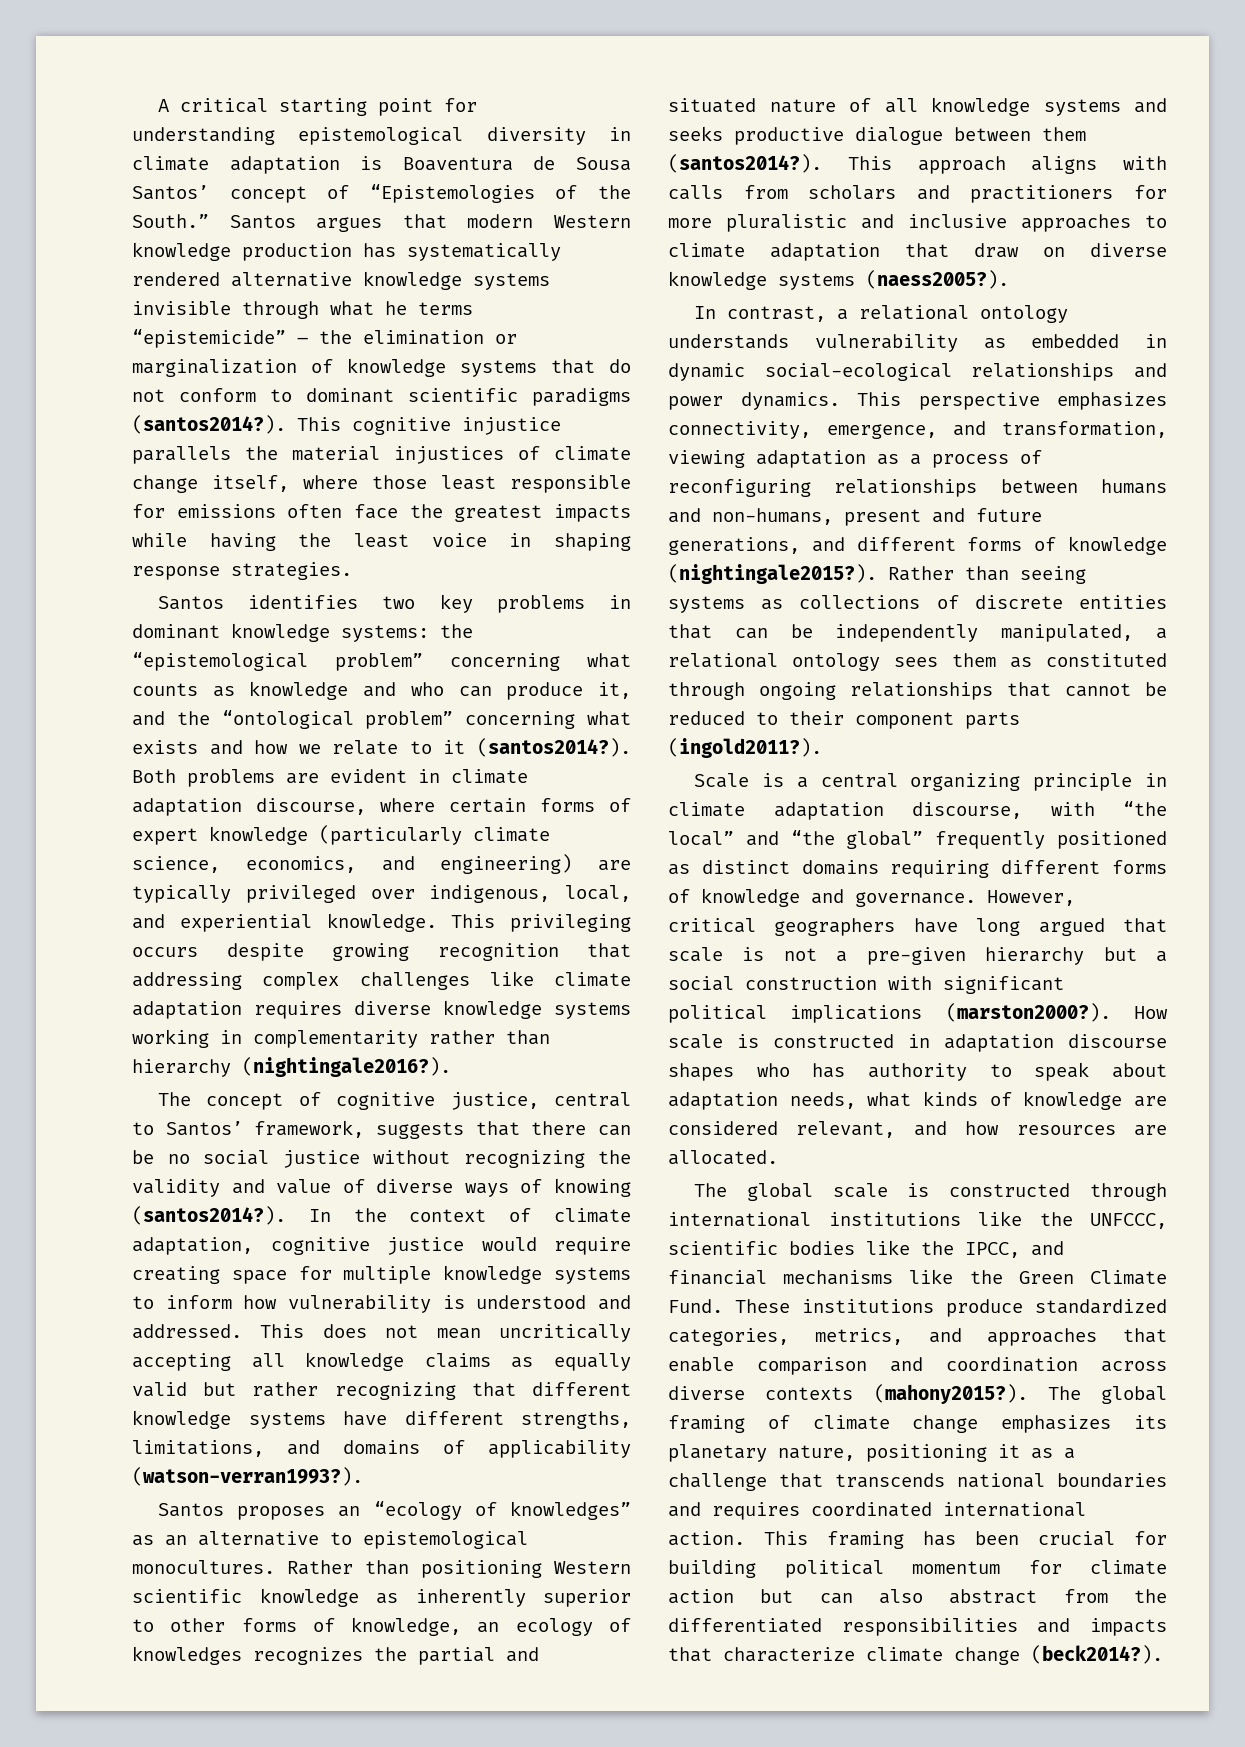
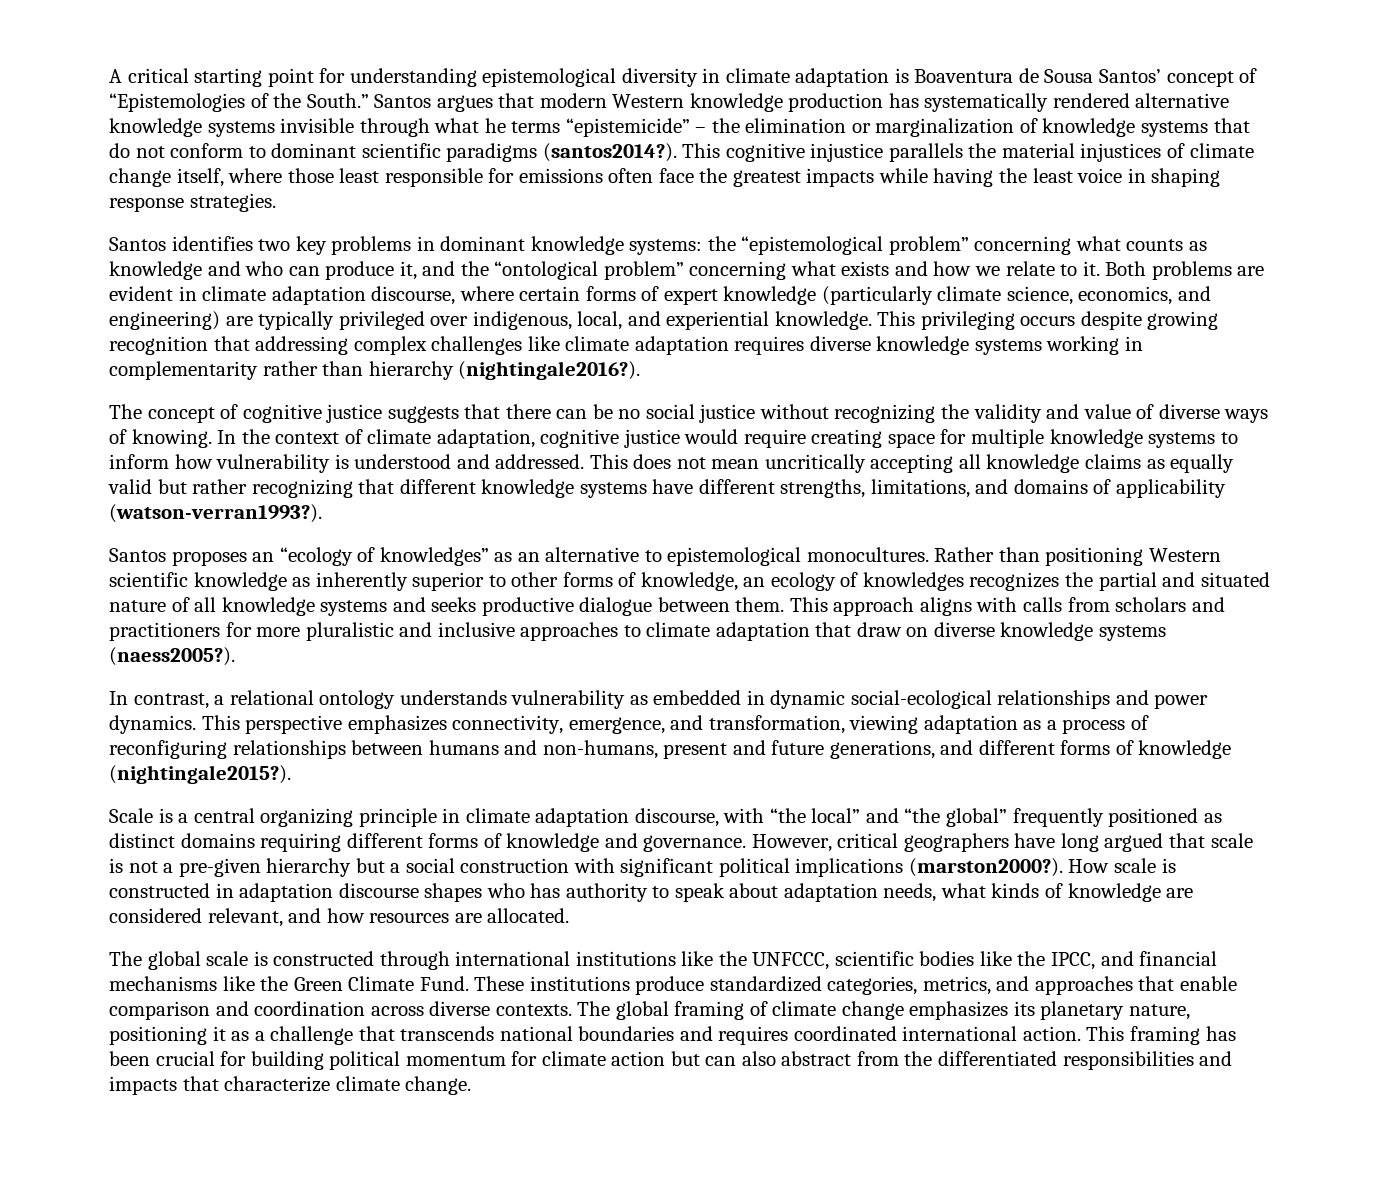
[443,738,631,757] it (santos2014?). -> [1082,261,1100,276] it.
[450,1092,631,1110] [132,1120,365,1138] justice, central to Santos’ framework, -> [326,404,383,423] justice
[554,1178,631,1197] [132,1206,286,1225] knowing (santos2014?). -> [131,429,212,448] knowing.
[1042,127,1086,141] [668,154,822,173] them (santos2014?). -> [735,597,785,612] them.
[888,566,1086,584] [668,595,1167,613] [668,624,1167,642] [668,653,1167,671] [668,682,1167,700] [668,711,1020,729] [668,738,822,758] Rather than seeing systems as collections of discrete entities that can be independently manipulated, a relational ontology sees them as constituted through ongoing relationships that cannot be reduced to their component parts (ingold2011?). -> (291, 774) none
[765,1384,1028,1404] contexts (mahony2015?). -> [495,1004,572,1016] contexts.
[954,1645,1163,1665] change (beck2014?). -> [405,1076,472,1095] change.

